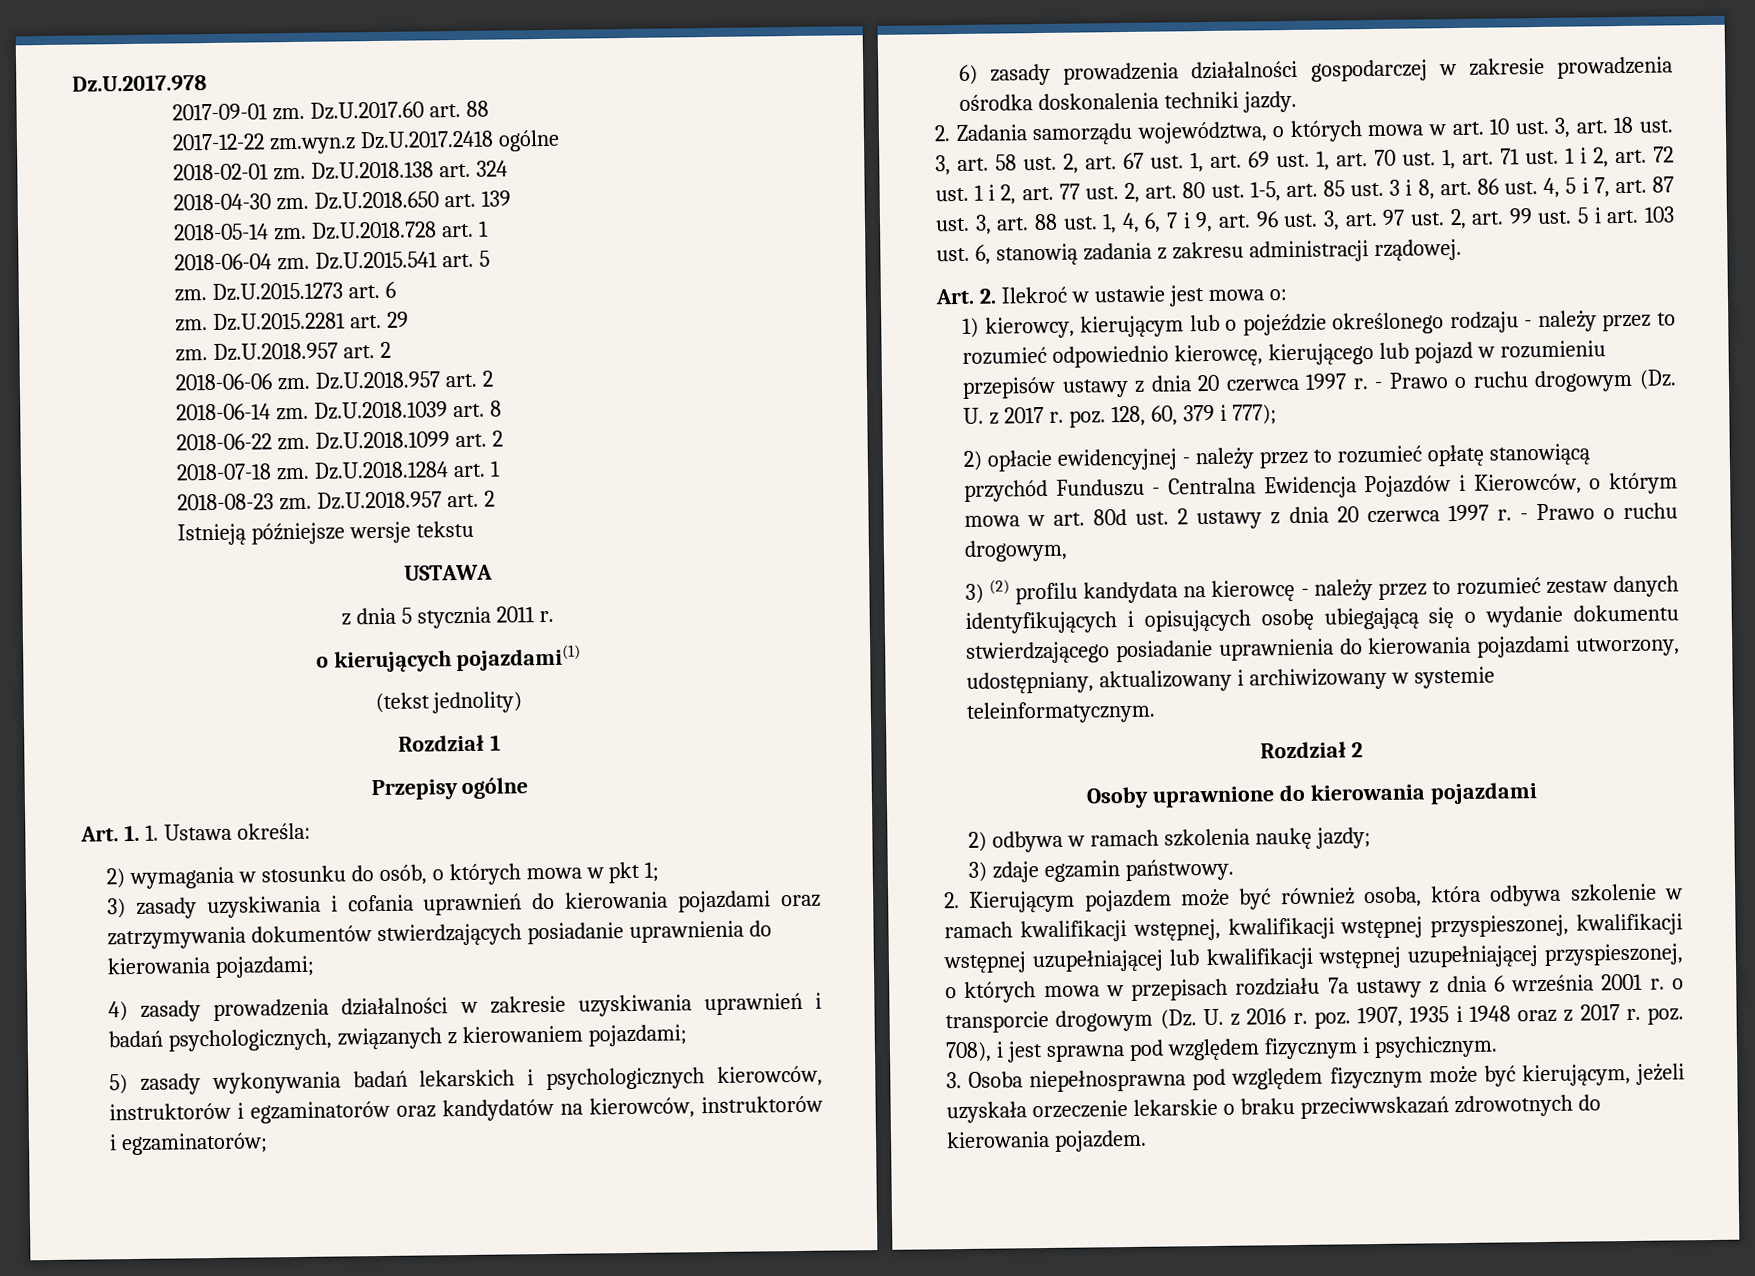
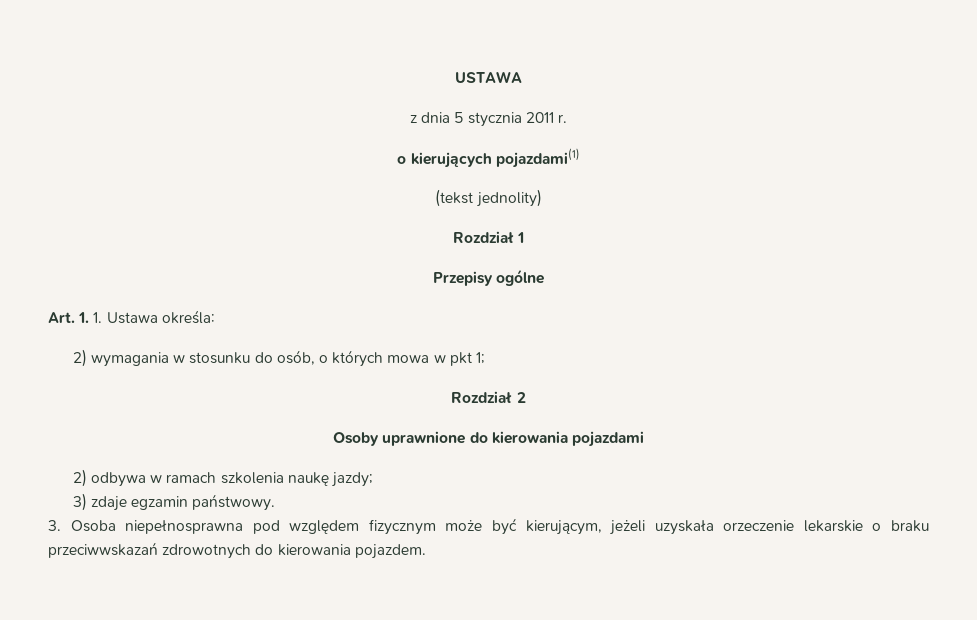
[72,74,207,92] [172,100,490,121] [172,129,561,155] [173,160,509,181] [173,190,512,211] [173,220,490,241] [174,250,491,271] [174,281,397,302] [175,311,410,332] [175,341,392,362] [175,370,494,391] [176,400,503,421] [176,430,504,451] [176,460,502,481] [177,490,496,511] [177,520,475,546] Dz.U.2017.978 // 2017-09-01 zm. Dz.U.2017.60 art. 88 // 2017-12-22 zm.wyn.z Dz.U.2017.2418 ogólne // 2018-02-01 zm. Dz.U.2018.138 art. 324 // 2018-04-30 zm. Dz.U.2018.650 art. 139 // 2018-05-14 zm. Dz.U.2018.728 art. 1 // 2018-06-04 zm. Dz.U.2015.541 art. 5 // zm. Dz.U.2015.1273 art. 6 // zm. Dz.U.2015.2281 art. 29 // zm. Dz.U.2018.957 art. 2 // 2018-06-06 zm. Dz.U.2018.957 art. 2 // 2018-06-14 zm. Dz.U.2018.1039 art. 8 // 2018-06-22 zm. Dz.U.2018.1099 art. 2 // 2018-07-18 zm. Dz.U.2018.1284 art. 1 // 2018-08-23 zm. Dz.U.2018.957 art. 2 // Istnieją późniejsze wersje tekstu // -> (455, 77) none
[107,890,821,919] [107,920,772,950] [107,955,316,978] [108,992,823,1022] [108,1024,687,1052] [109,1065,824,1095] [109,1095,823,1124] [109,1132,269,1156] [959,56,1673,86] [959,90,1297,113] [934,116,1673,146] [935,146,1674,176] [935,176,1674,205] [935,206,1675,235] [936,238,1462,266] [935,285,1287,307] [962,310,1676,339] [962,340,1606,368] [962,369,1677,399] [963,404,1277,428] [963,443,1590,472] [964,472,1678,502] [964,502,1679,530] [964,539,1069,562] [965,575,1679,605] [965,604,1680,634] [966,635,1680,664] [966,666,1495,694] [966,700,1157,724] // 3) zasady uzyskiwania i cofania uprawnień do kierowania pojazdami oraz zatrzymywania dokumentów stwierdzających posiadanie uprawnienia do kierowania pojazdami; // 4) zasady prowadzenia działalności w zakresie uzyskiwania uprawnień i badań psychologicznych, związanych z kierowaniem pojazdami; // 5) zasady wykonywania badań lekarskich i psychologicznych kierowców, instruktorów i egzaminatorów oraz kandydatów na kierowców, instruktorów i egzaminatorów; // 6) zasady prowadzenia działalności gospodarczej w zakresie prowadzenia ośrodka doskonalenia techniki jazdy. // 2. Zadania samorządu województwa, o których mowa w art. 10 ust. 3, art. 18 ust. 3, art. 58 ust. 2, art. 67 ust. 1, art. 69 ust. 1, art. 70 ust. 1, art. 71 ust. 1 i 2, art. 72 ust. 1 i 2, art. 77 ust. 2, art. 80 ust. 1-5, art. 85 ust. 3 i 8, art. 86 ust. 4, 5 i 7, art. 87 ust. 3, art. 88 ust. 1, 4, 6, 7 i 9, art. 96 ust. 3, art. 97 ust. 2, art. 99 ust. 5 i art. 103 ust. 6, stanowią zadania z zakresu administracji rządowej. // Art. 2. Ilekroć w ustawie jest mowa o: // 1) kierowcy, kierującym lub o pojeździe określonego rodzaju - należy przez to rozumieć odpowiednio kierowcę, kierującego lub pojazd w rozumieniu przepisów ustawy z dnia 20 czerwca 1997 r. - Prawo o ruchu drogowym (Dz. U. z 2017 r. poz. 128, 60, 379 i 777); // 2) opłacie ewidencyjnej - należy przez to rozumieć opłatę stanowiącą przychód Funduszu - Centralna Ewidencja Pojazdów i Kierowców, o którym mowa w art. 80d ust. 2 ustawy z dnia 20 czerwca 1997 r. - Prawo o ruchu drogowym, // 3) (2) profilu kandydata na kierowcę - należy przez to rozumieć zestaw danych identyfikujących i opisujących osobę ubiegającą się o wydanie dokumentu stwierdzającego posiadanie uprawnienia do kierowania pojazdami utworzony, udostępniany, aktualizowany i archiwizowany w systemie teleinformatycznym. -> (485, 358) none
[944,883,1683,913] [944,913,1683,943] [943,943,1683,974] [945,973,1684,1003] [945,1004,1684,1034] [945,1035,1498,1063] // 2. Kierującym pojazdem może być również osoba, która odbywa szkolenie w ramach kwalifikacji wstępnej, kwalifikacji wstępnej przyspieszonej, kwalifikacji wstępnej uzupełniającej lub kwalifikacji wstępnej uzupełniającej przyspieszonej, o których mowa w przepisach rozdziału 7a ustawy z dnia 6 września 2001 r. o transporcie drogowym (Dz. U. z 2016 r. poz. 1907, 1935 i 1948 oraz z 2017 r. poz. 708), i jest sprawna pod względem fizycznym i psychicznym. -> (276, 502) none

